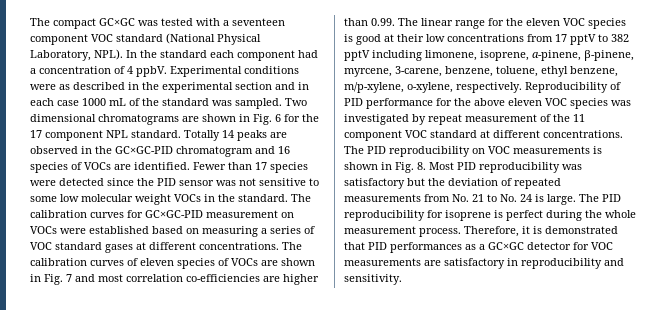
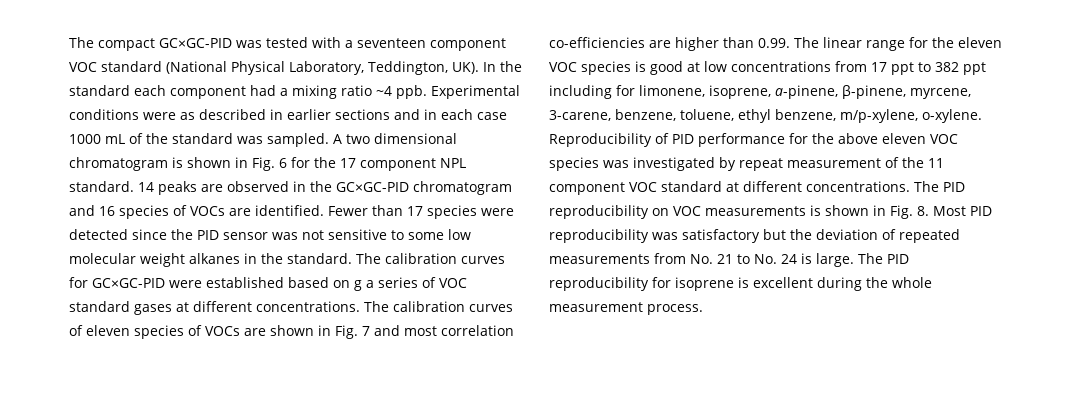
[99,18,135,26] GC×GC -> [159,38,232,48] GC×GC-PID
[94,49,123,60] NPL). -> [368,61,479,75] Teddington, UK).
[39,66,167,77] concentration of 4 ppbV. -> [292,85,427,99] mixing ratio ~4 ppb.
[142,82,272,93] the experimental section -> [287,109,390,120] earlier sections
[285,98,307,106] [30,114,199,125] Two dimensional chromatograms are -> [333,133,457,144] [69,157,183,171] A two dimensional chromatogram is
[184,130,220,141] Totally -> (134, 186) none
[174,194,201,202] VOCs -> [189,253,240,264] alkanes
[206,210,294,218] [30,226,57,234] measurement on VOCs -> (165, 283) none
[202,226,258,237] measuring -> [354,280,362,291] g
[397,34,424,42] their -> (700, 67) none
[570,34,596,45] pptV -> [891,62,914,75] ppt
[344,50,422,61] pptV including -> [963,62,986,75] [549,85,635,99] ppt including for
[407,82,522,93] o-xylene, respectively. -> [922,109,982,123] o-xylene.
[506,210,543,221] perfect -> [753,277,813,288] excellent
[464,226,618,237] [344,242,613,253] [344,258,624,269] [344,274,402,285] Therefore, it is demonstrated that PID performances as a GC×GC detector for VOC measurements are satisfactory in reproducibility and sensitivity. -> (703, 309) none

